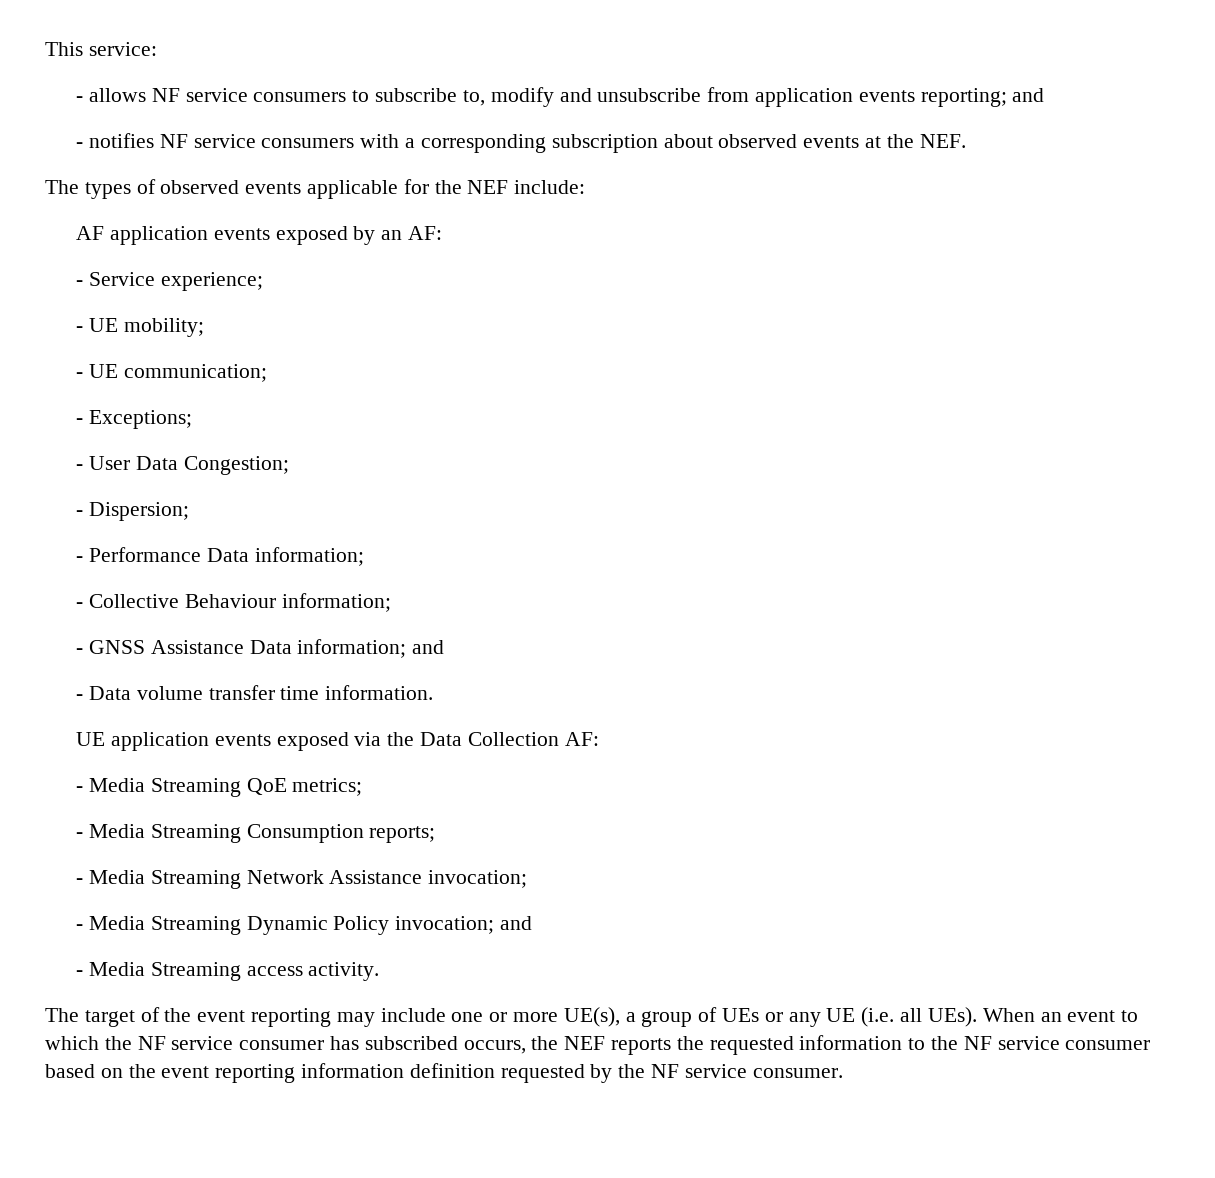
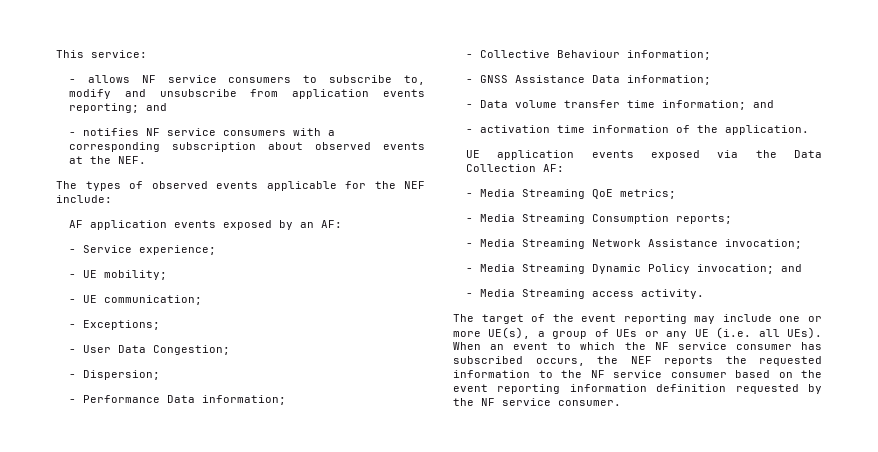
[412,640,445,654] and -> (711, 80) none
[325,685,434,700] information. -> [661,100,774,110] [465,125,809,135] information; and // - activation time information of the application.

